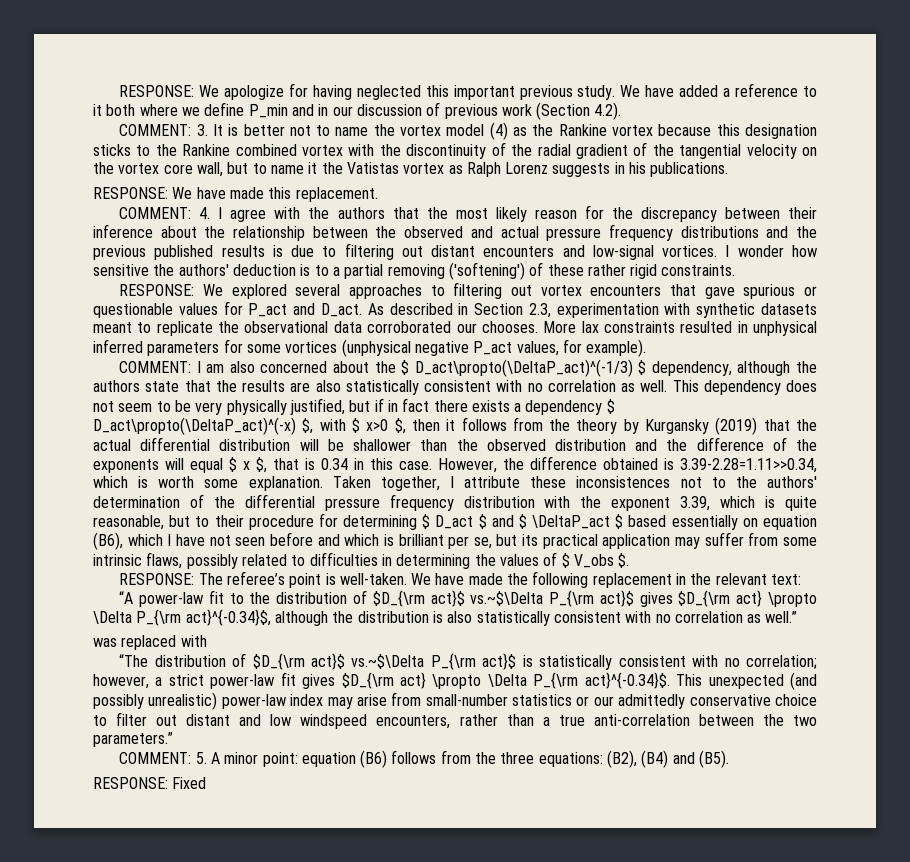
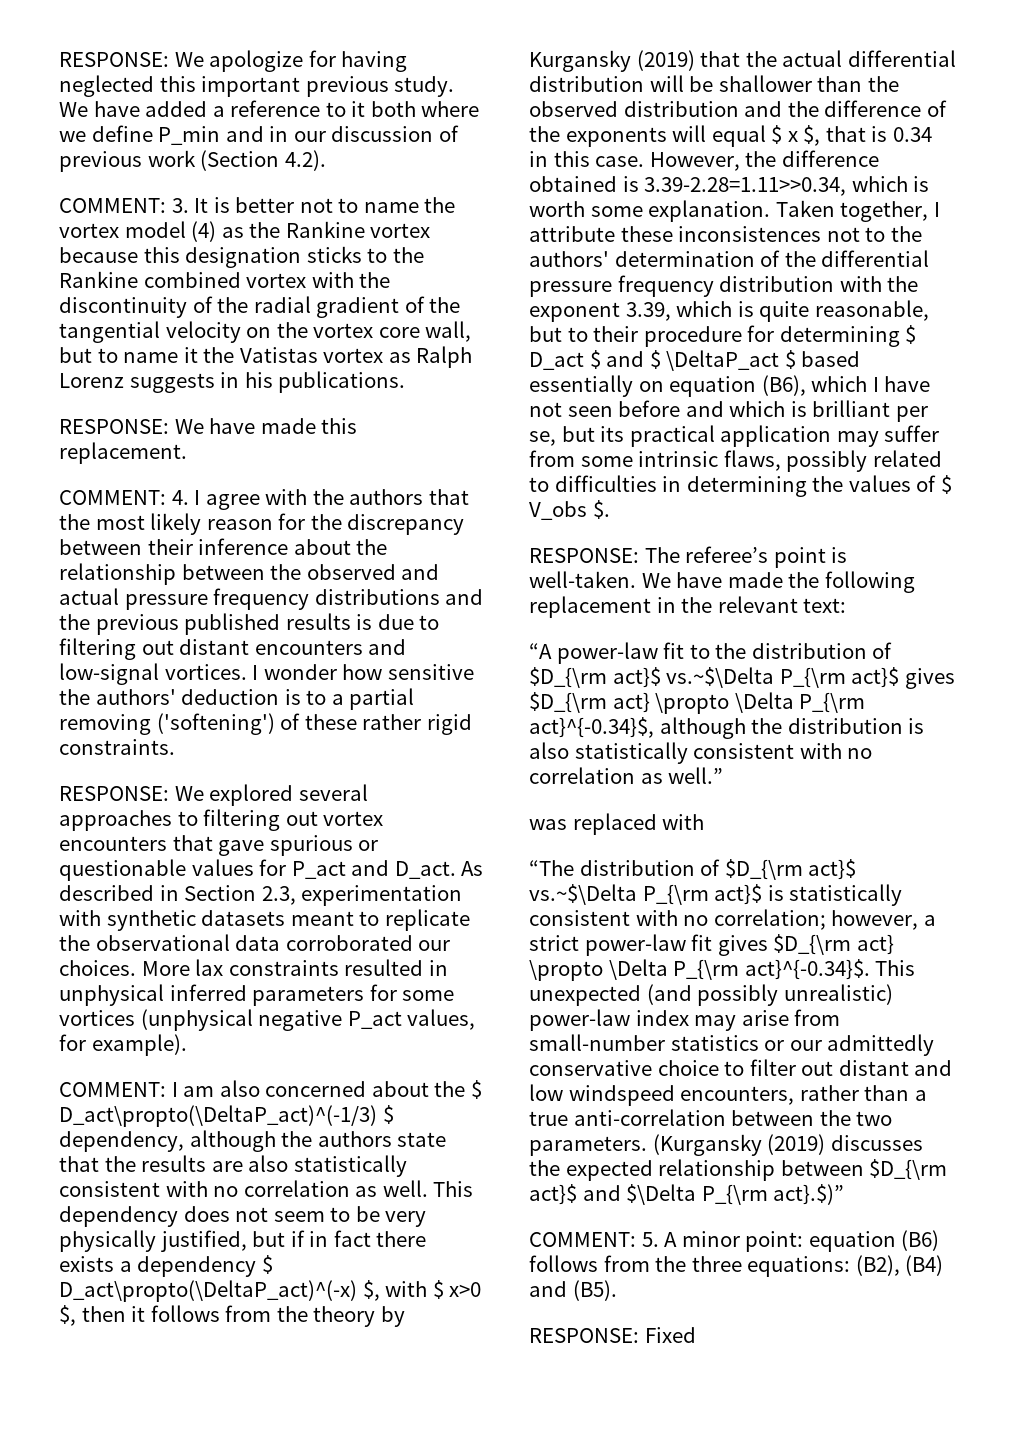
[481,321,538,333] chooses. -> [59,960,136,976] choices.
[93,732,173,747] parameters.” -> [529,1134,923,1156] [529,1159,948,1181] [529,1184,845,1205] parameters. (Kurgansky (2019) discusses the expected relationship between $D_{\rm act}$ and $\Delta P_{\rm act}.$)”

